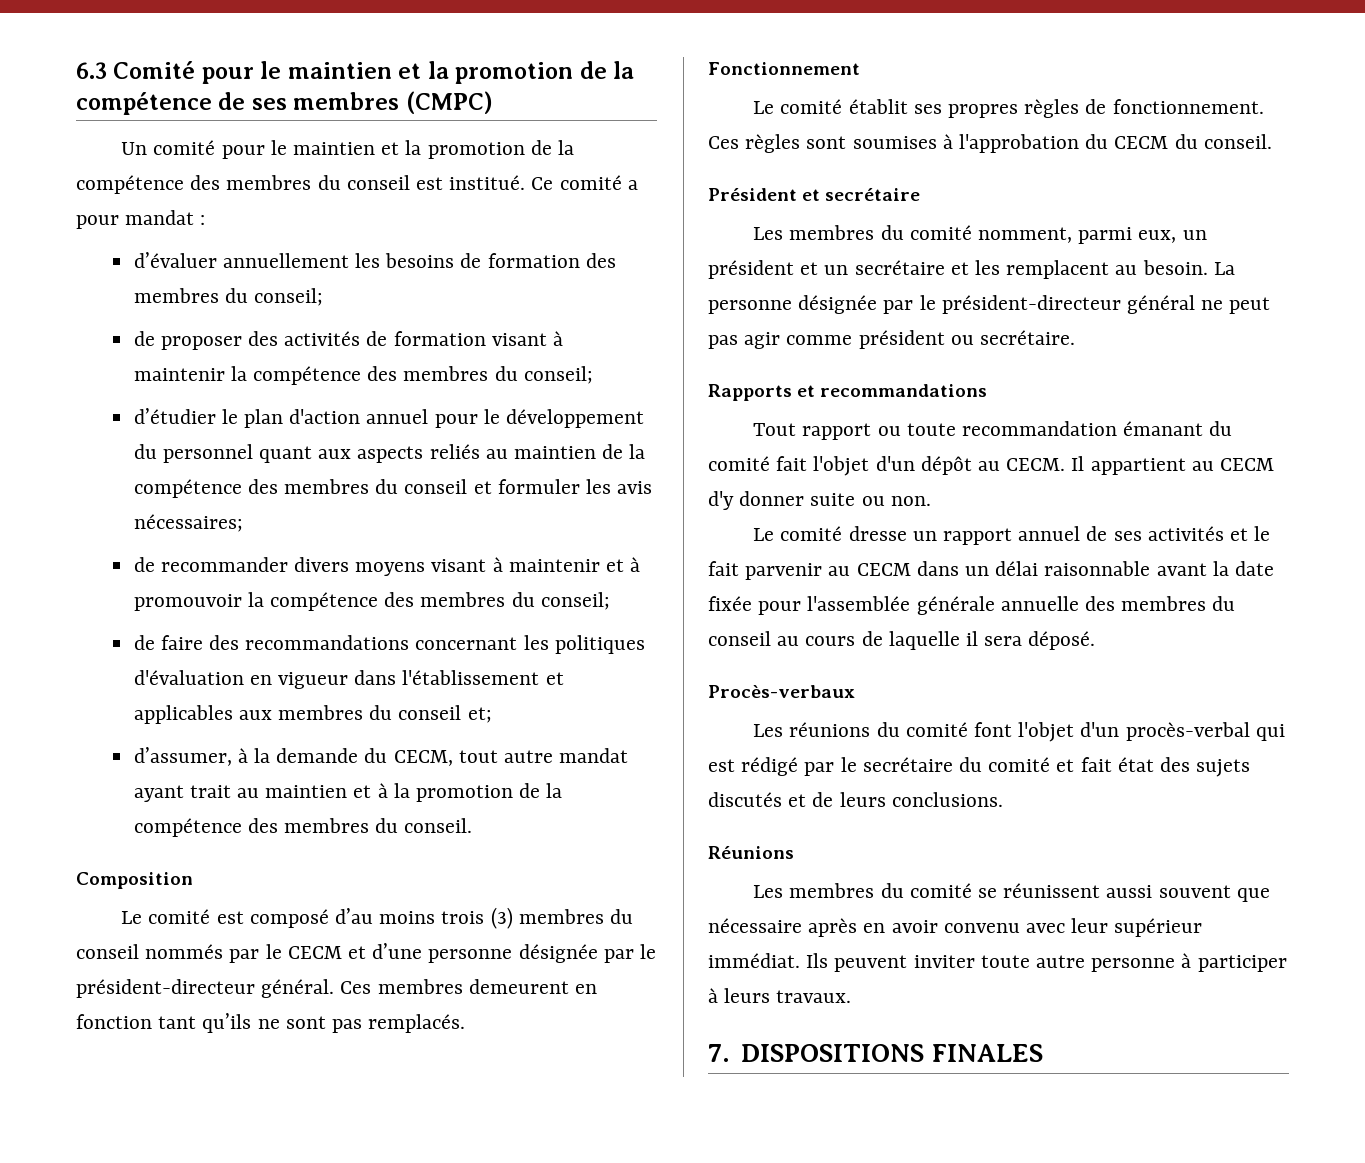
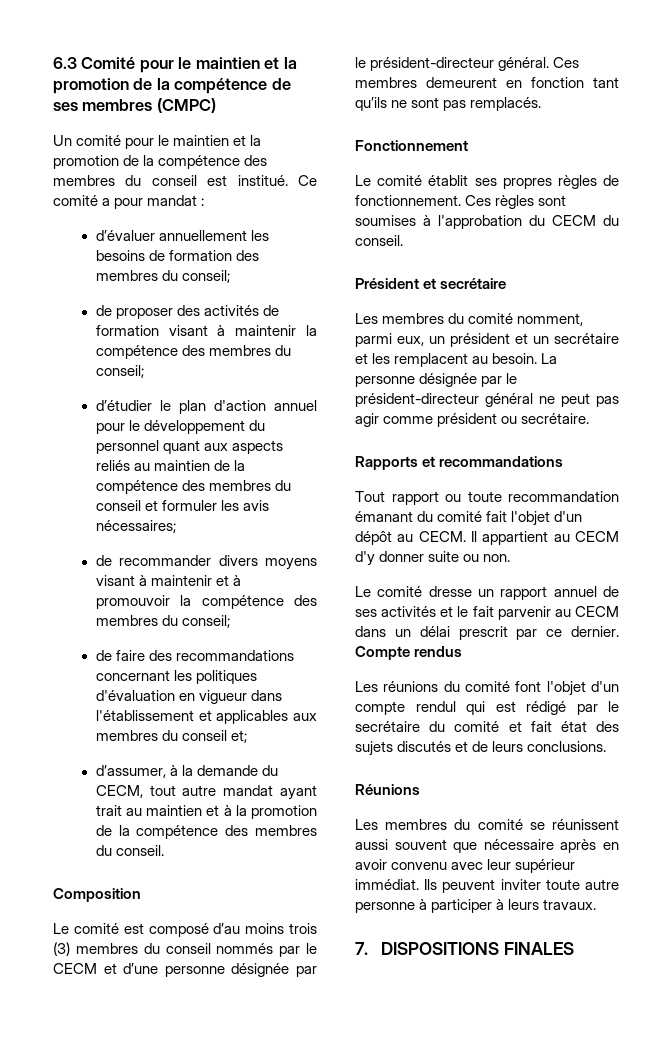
[1044,561,1275,576] [708,596,1236,615] [708,631,1096,650] [708,685,855,698] raisonnable avant la date fixée pour l'assemblée générale annuelle des membres du conseil au cours de laquelle il sera déposé. // Procès-verbaux -> [458,626,619,640] [355,646,463,660] prescrit par ce dernier. Compte rendus
[1125,722,1250,741] procès-verbal -> [355,701,456,715] compte rendul

